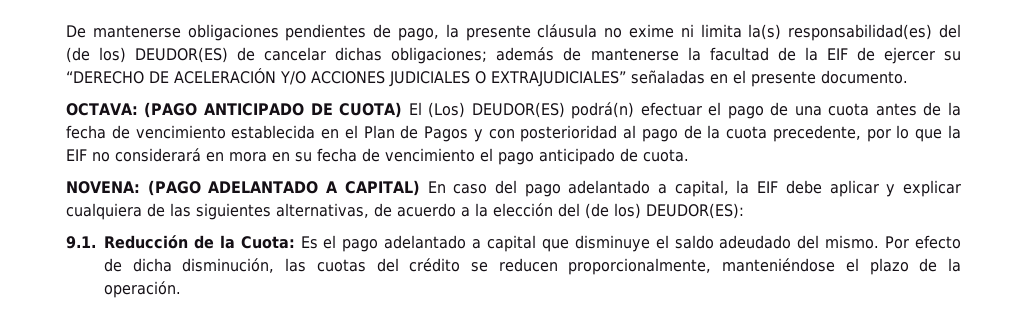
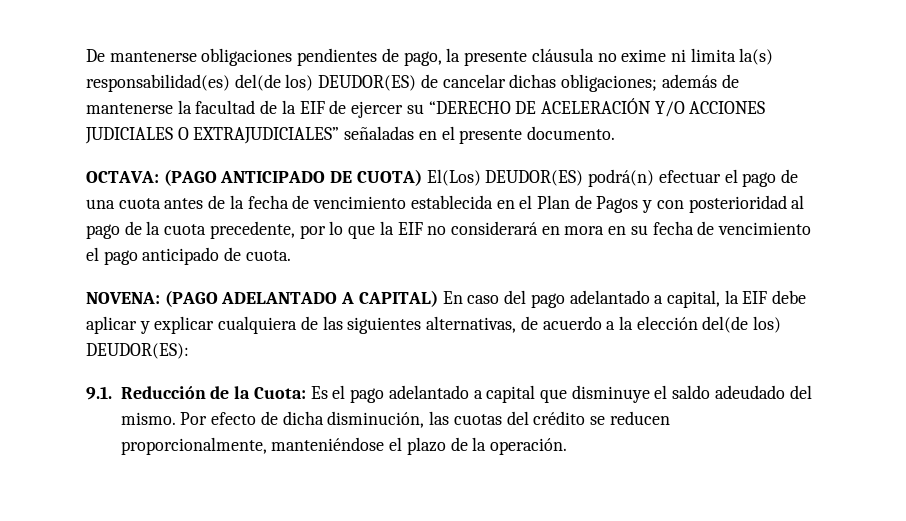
[938,24,961,38] [66,47,90,63] del (de -> [234,74,281,91] del(de
[408,102,466,118] El (Los) -> [426,169,481,186] El(Los)
[558,203,609,219] del (de -> [702,316,749,333] del(de

